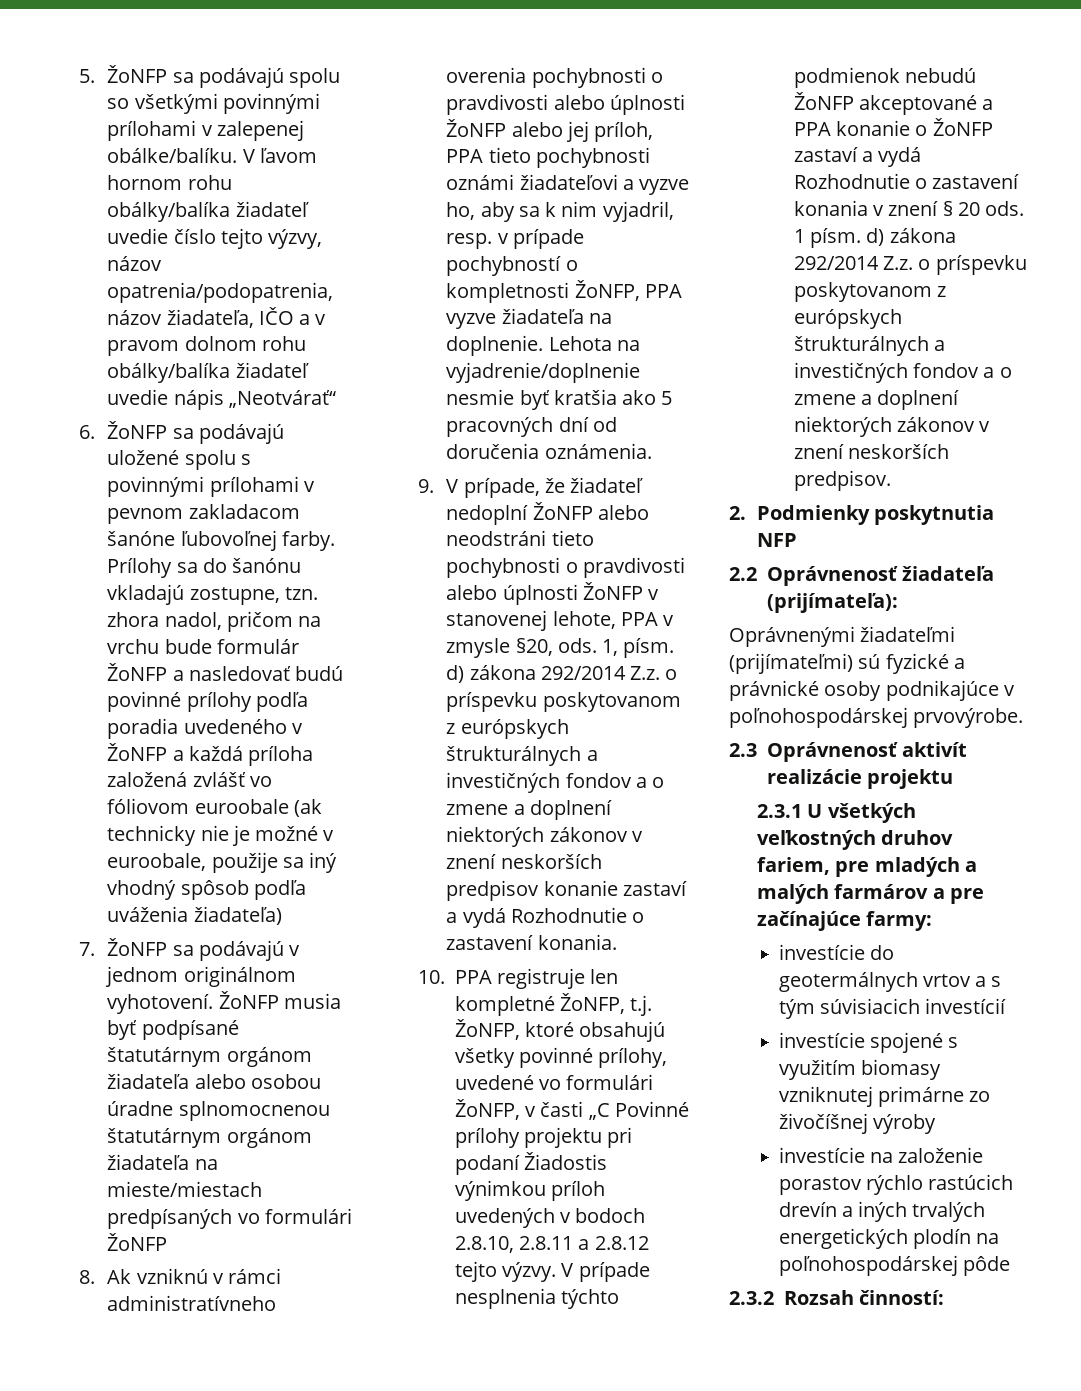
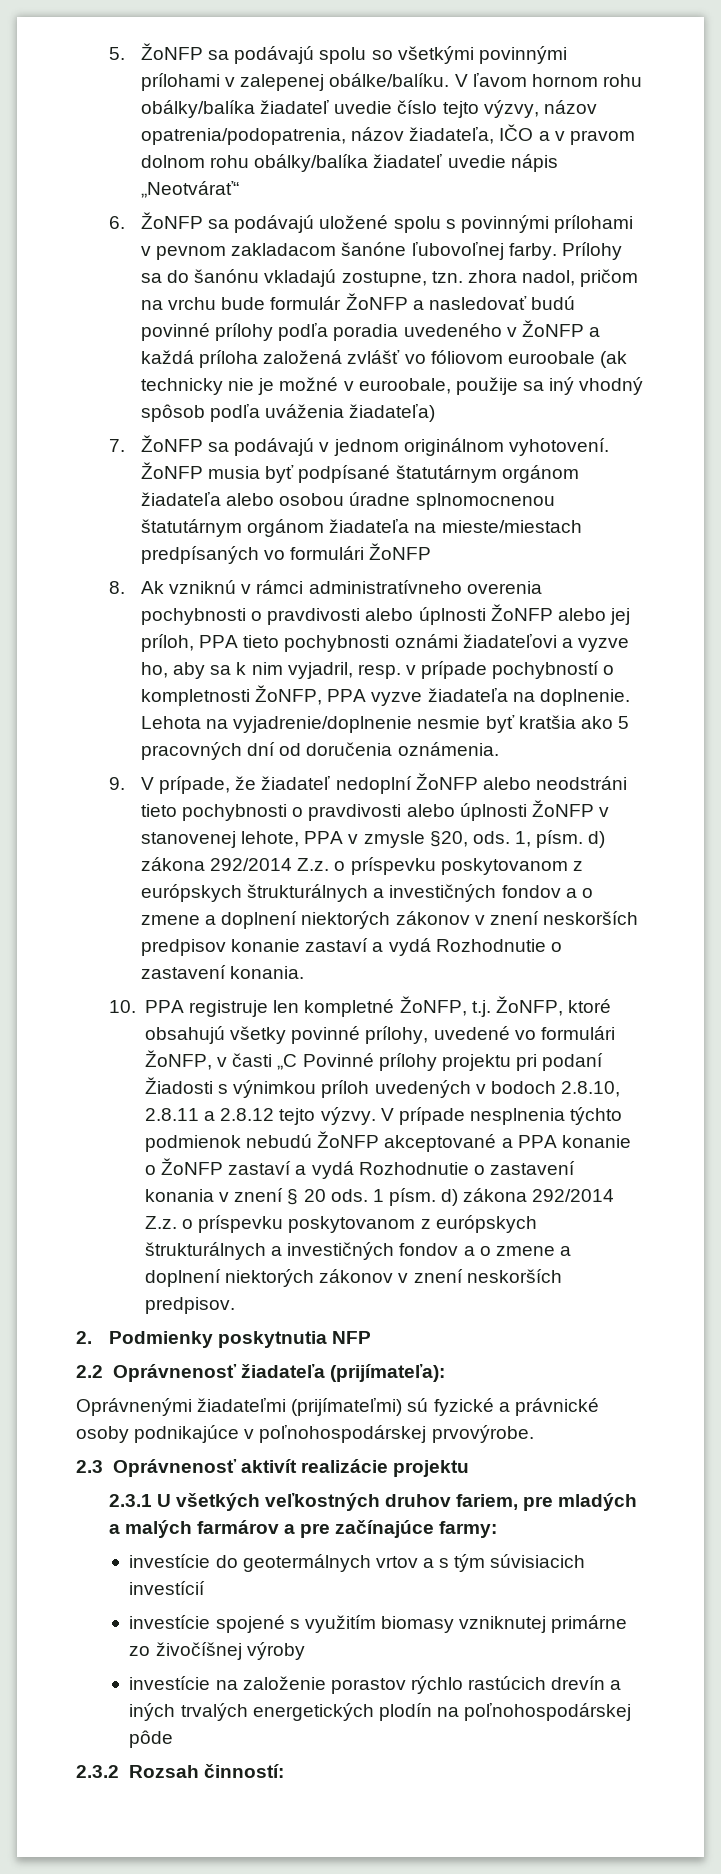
[524,1152,608,1170] Žiadostis -> [145,1077,229,1094] Žiadosti s

